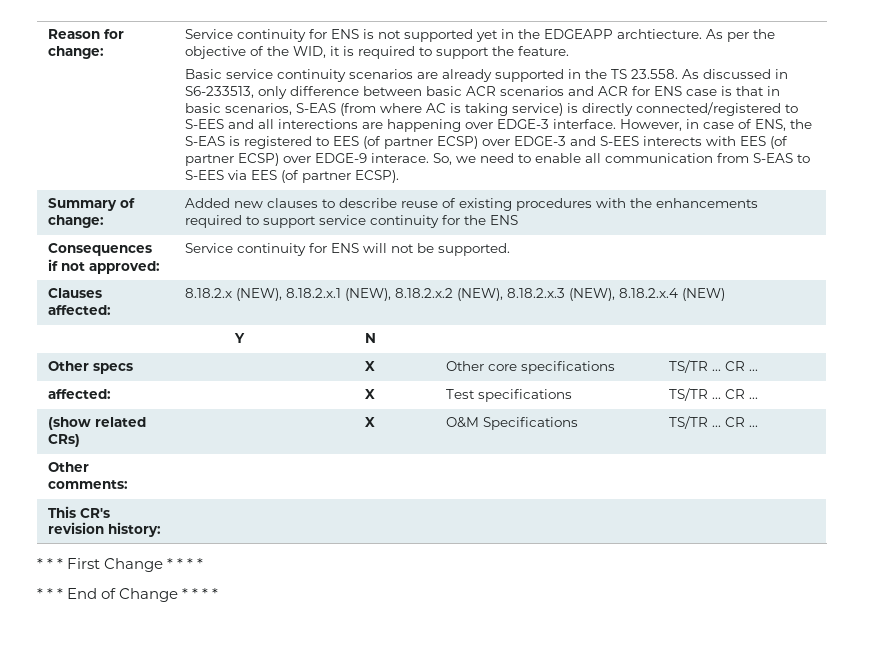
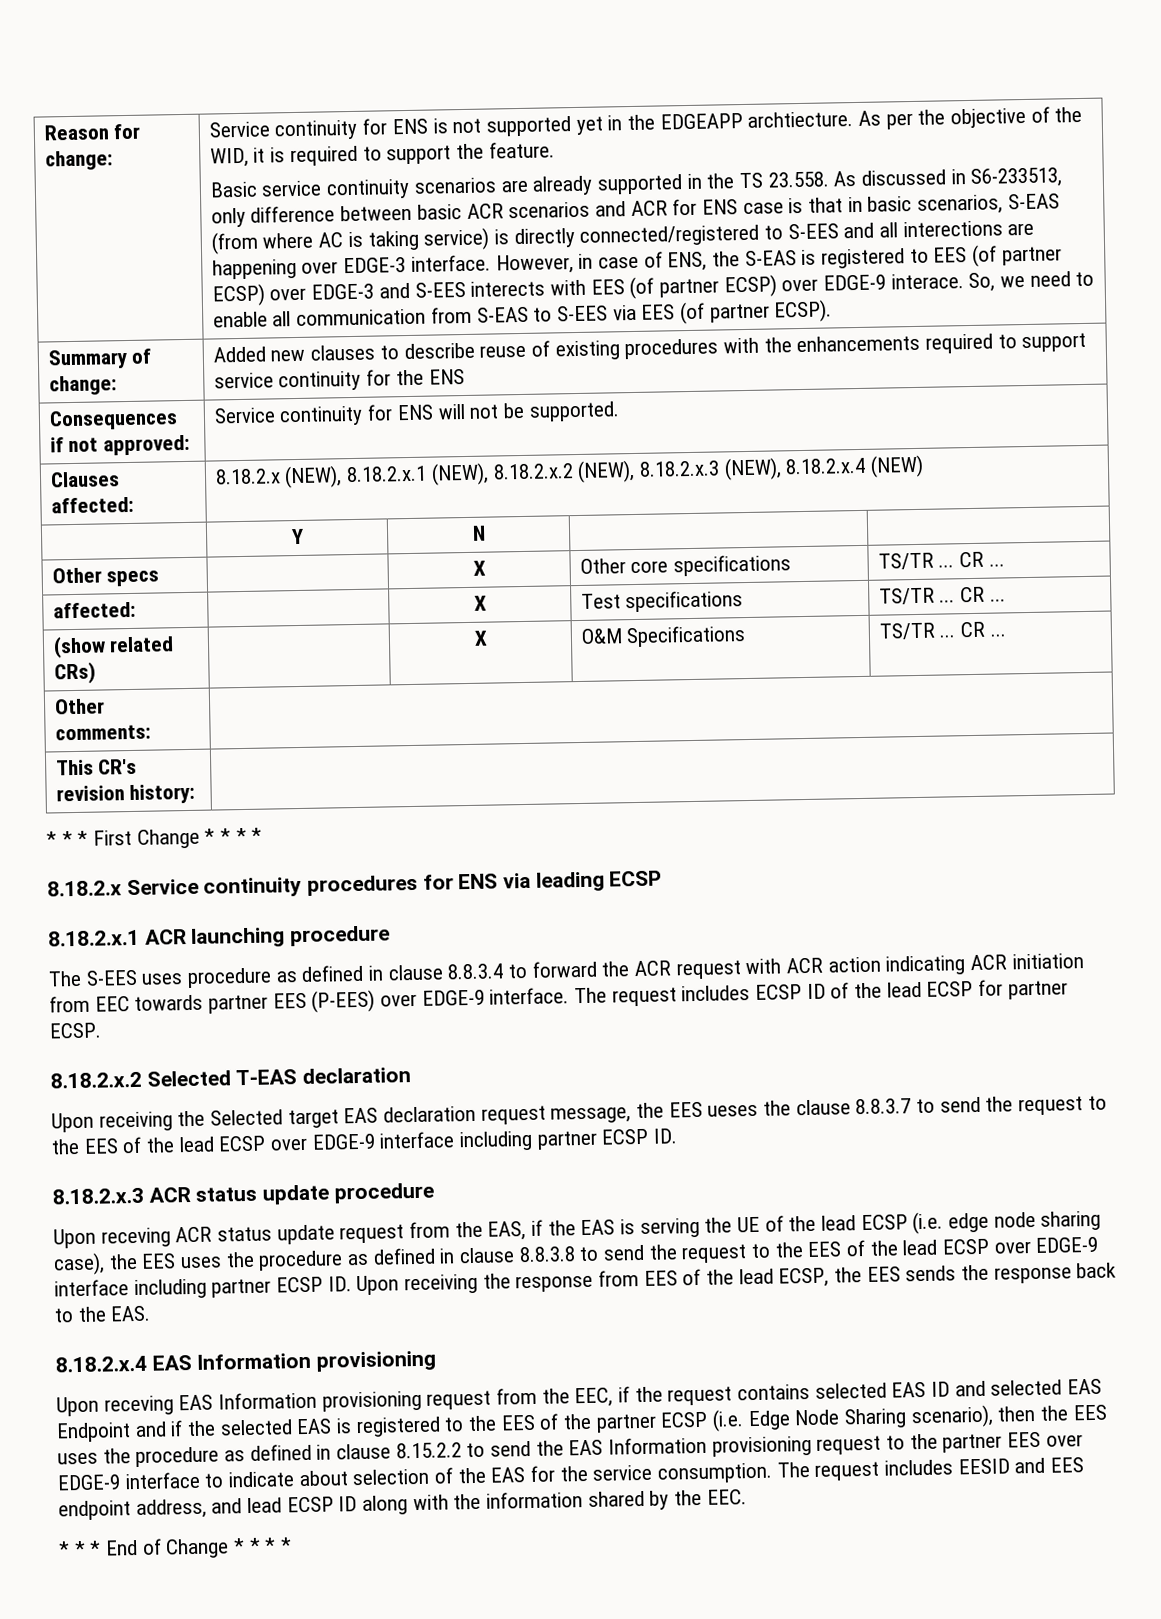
(204, 563) none -> [47,870,663,898] [48,925,391,948] [48,953,1084,989] [49,979,1068,1014] [49,1022,101,1039] [50,1067,412,1089] [51,1095,1107,1133] [51,1128,678,1155] [52,1182,434,1205] [53,1210,1102,1249] [53,1236,1099,1276] [54,1262,1117,1300] [54,1305,152,1323] [55,1350,437,1373] [56,1378,1103,1417] [56,1404,1107,1443] [57,1431,1083,1468] [57,1457,1085,1491] [58,1489,747,1521] // 8.18.2.x Service continuity procedures for ENS via leading ECSP // 8.18.2.x.1 ACR launching procedure // The S-EES uses procedure as defined in clause 8.8.3.4 to forward the ACR request with ACR action indicating ACR initiation from EEC towards partner EES (P-EES) over EDGE-9 interface. The request includes ECSP ID of the lead ECSP for partner ECSP. // 8.18.2.x.2 Selected T-EAS declaration // Upon receiving the Selected target EAS declaration request message, the EES ueses the clause 8.8.3.7 to send the request to the EES of the lead ECSP over EDGE-9 interface including partner ECSP ID. // 8.18.2.x.3 ACR status update procedure // Upon receving ACR status update request from the EAS, if the EAS is serving the UE of the lead ECSP (i.e. edge node sharing case), the EES uses the procedure as defined in clause 8.8.3.8 to send the request to the EES of the lead ECSP over EDGE-9 interface including partner ECSP ID. Upon receiving the response from EES of the lead ECSP, the EES sends the response back to the EAS. // 8.18.2.x.4 EAS Information provisioning // Upon receving EAS Information provisioning request from the EEC, if the request contains selected EAS ID and selected EAS Endpoint and if the selected EAS is registered to the EES of the partner ECSP (i.e. Edge Node Sharing scenario), then the EES uses the procedure as defined in clause 8.15.2.2 to send the EAS Information provisioning request to the partner EES over EDGE-9 interface to indicate about selection of the EAS for the service consumption. The request includes EESID and EES endpoint address, and lead ECSP ID along with the information shared by the EEC.

